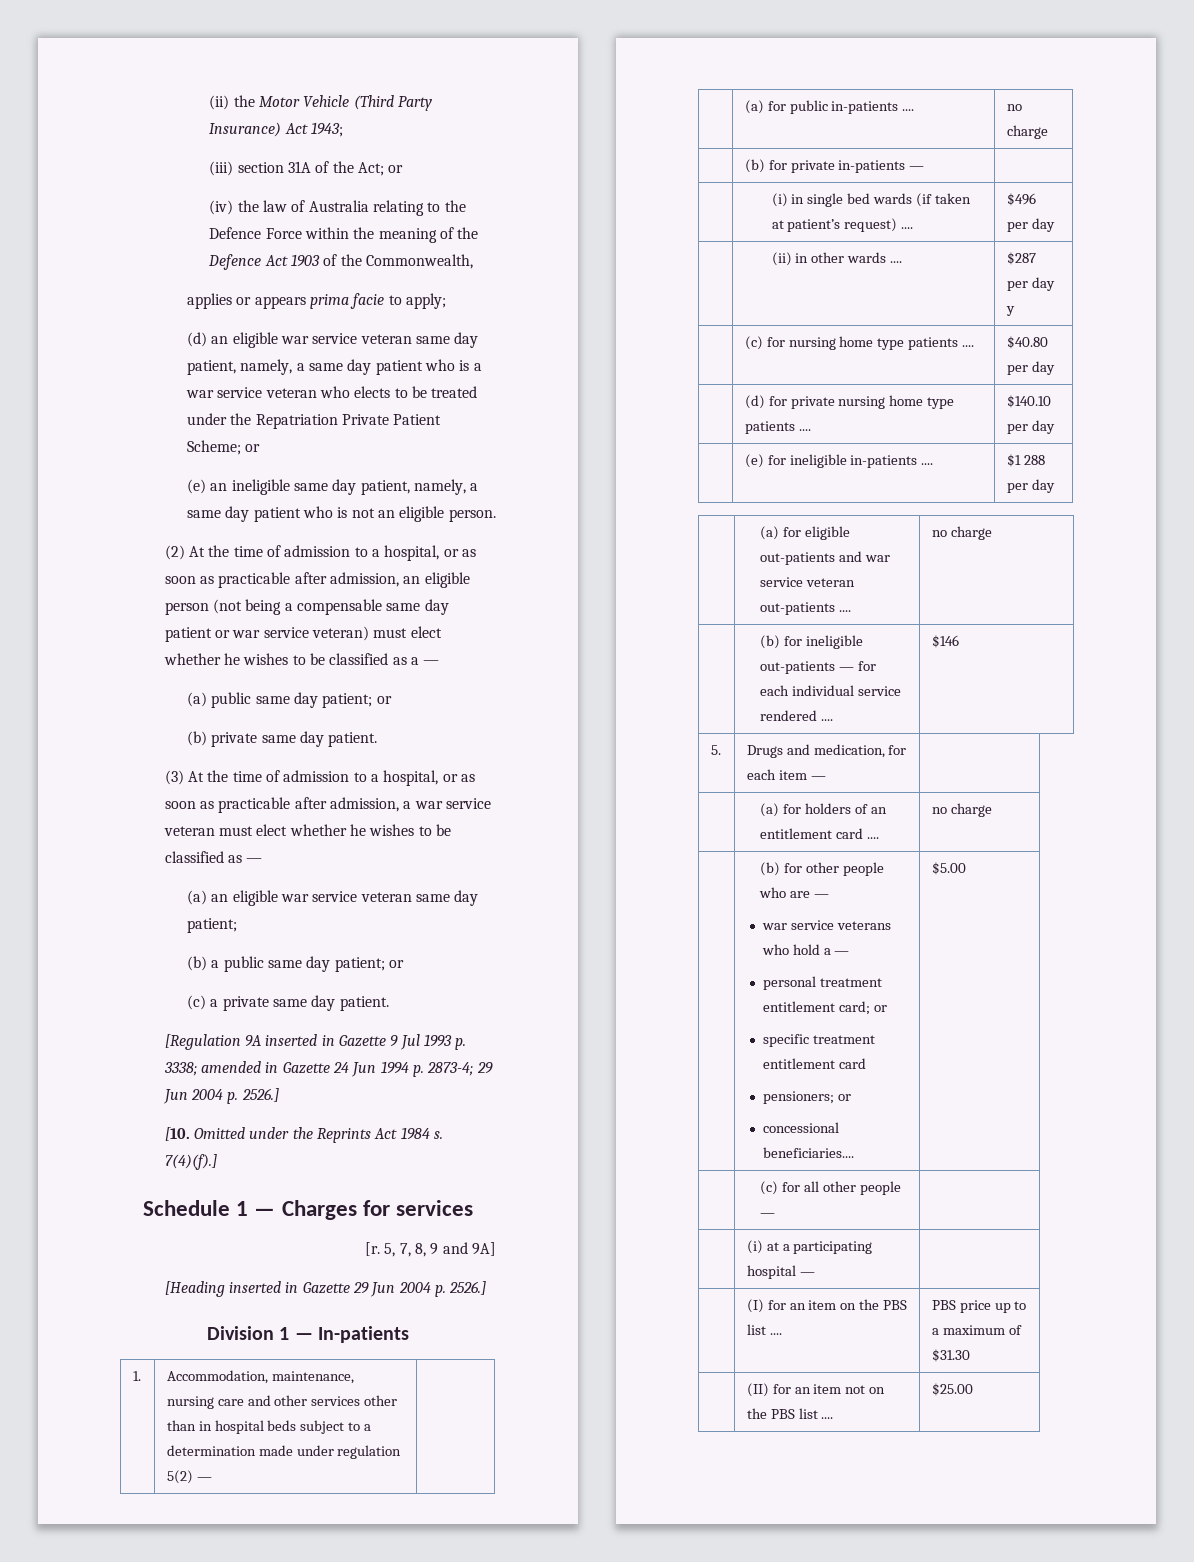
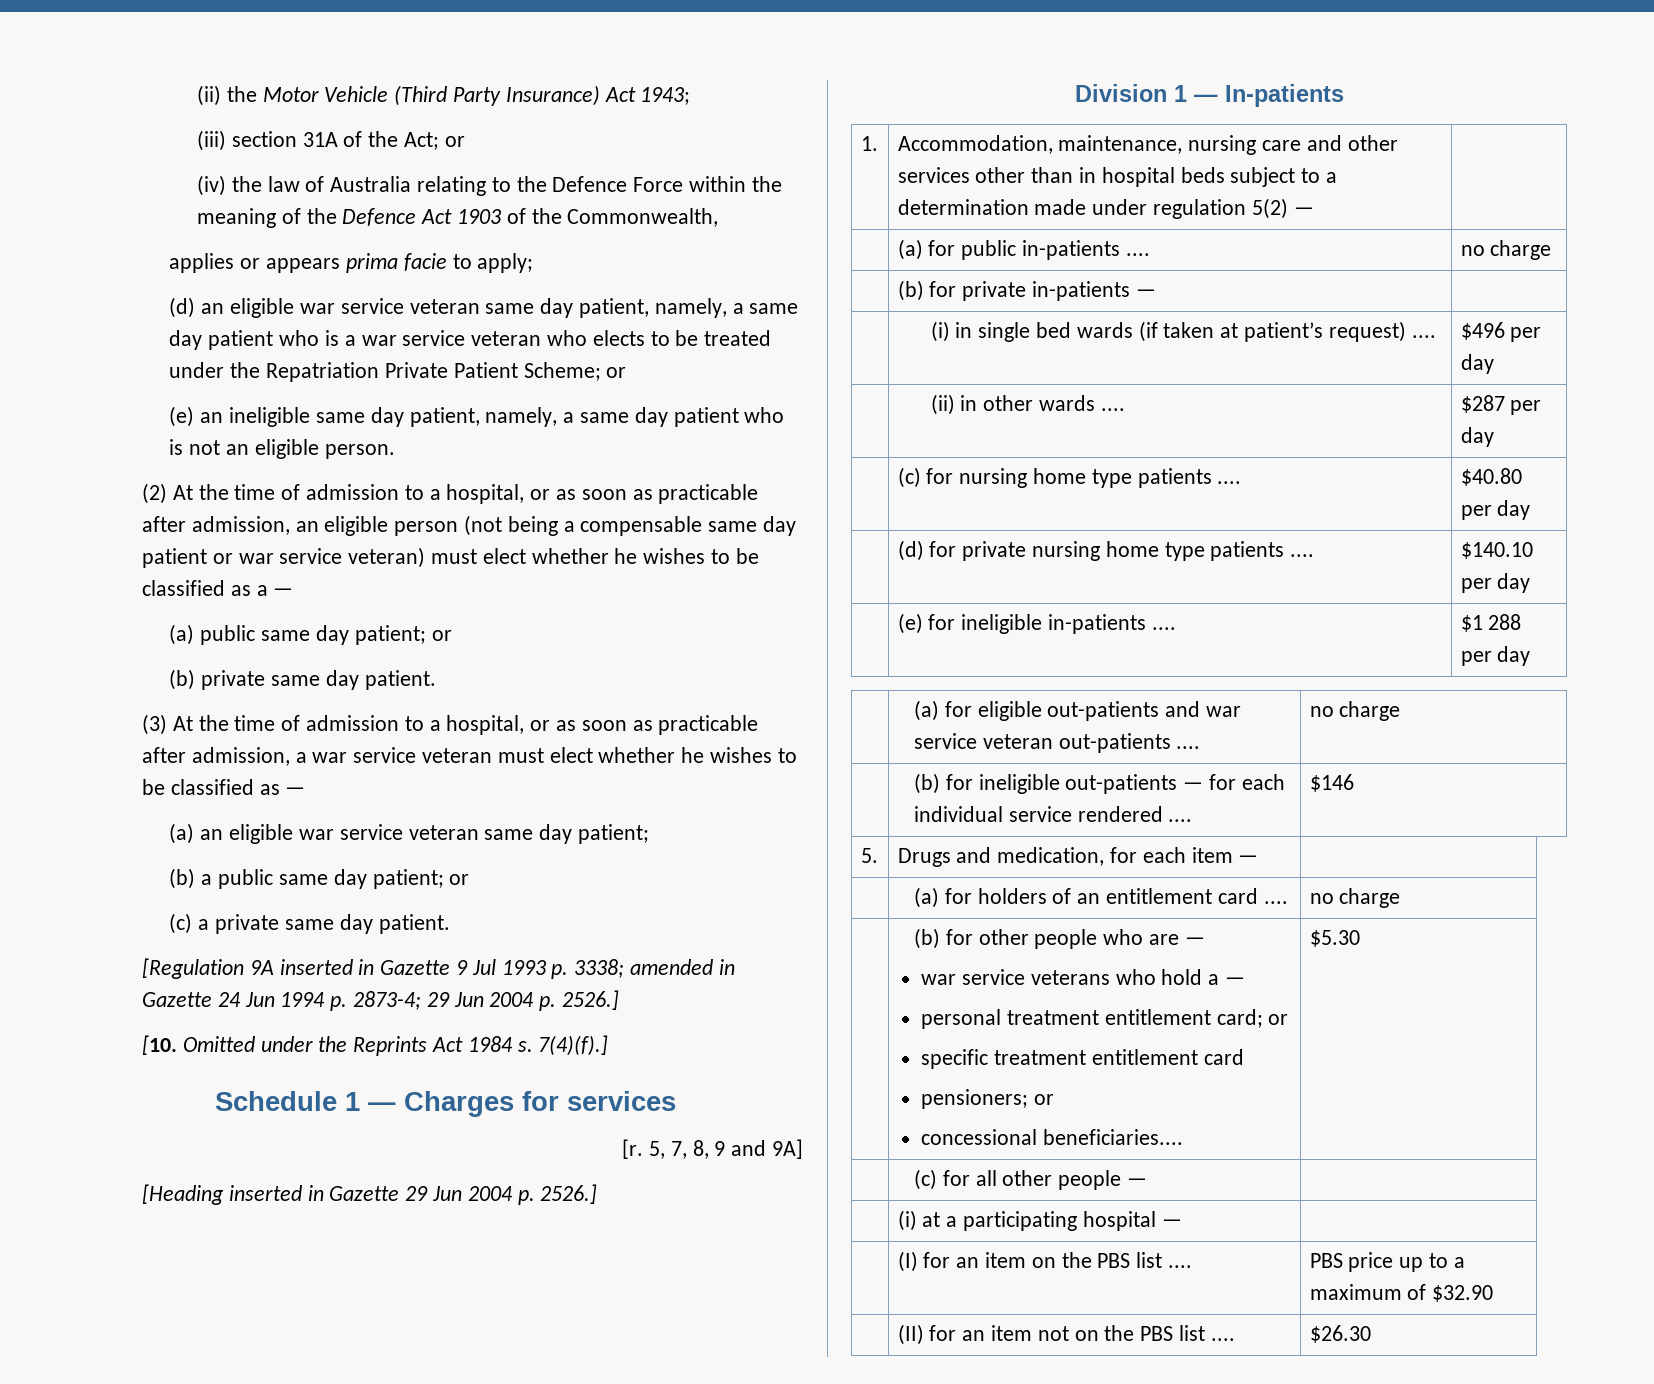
[1005,306,1015,316] y -> (1494, 437) none
[931,862,966,875] $5.00 -> [1309,930,1360,947] $5.30
[931,1349,970,1362] $31.30 -> [1432,1285,1494,1302] $32.90
[931,1383,973,1396] $25.00 -> [1309,1325,1371,1343] $26.30

